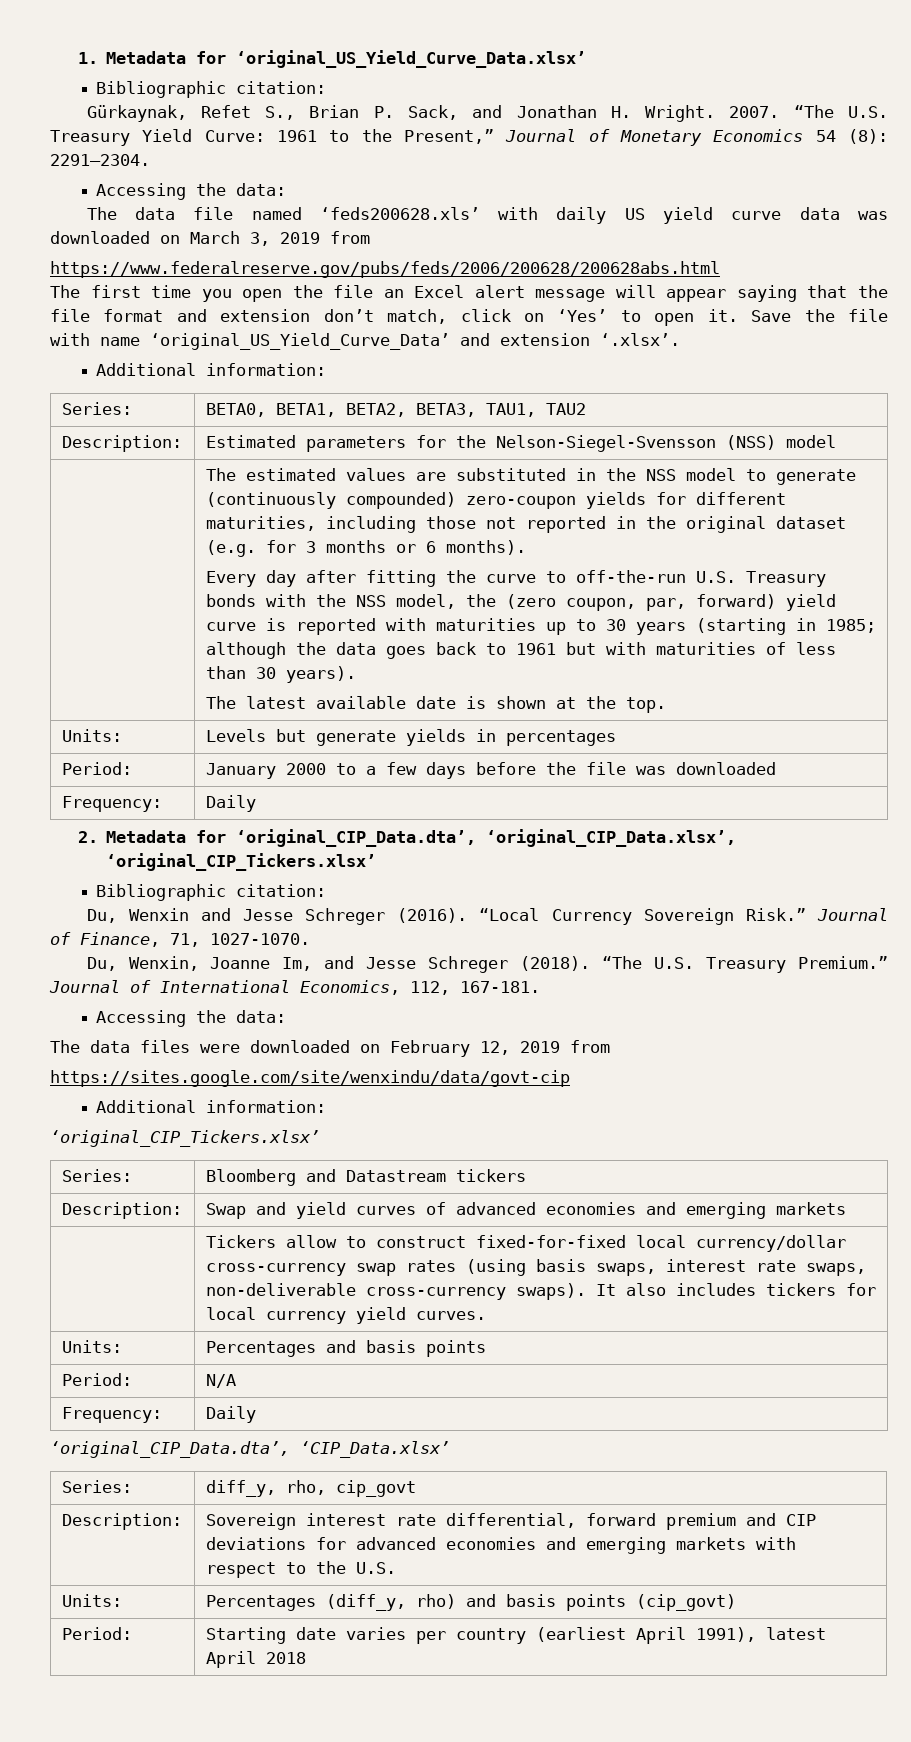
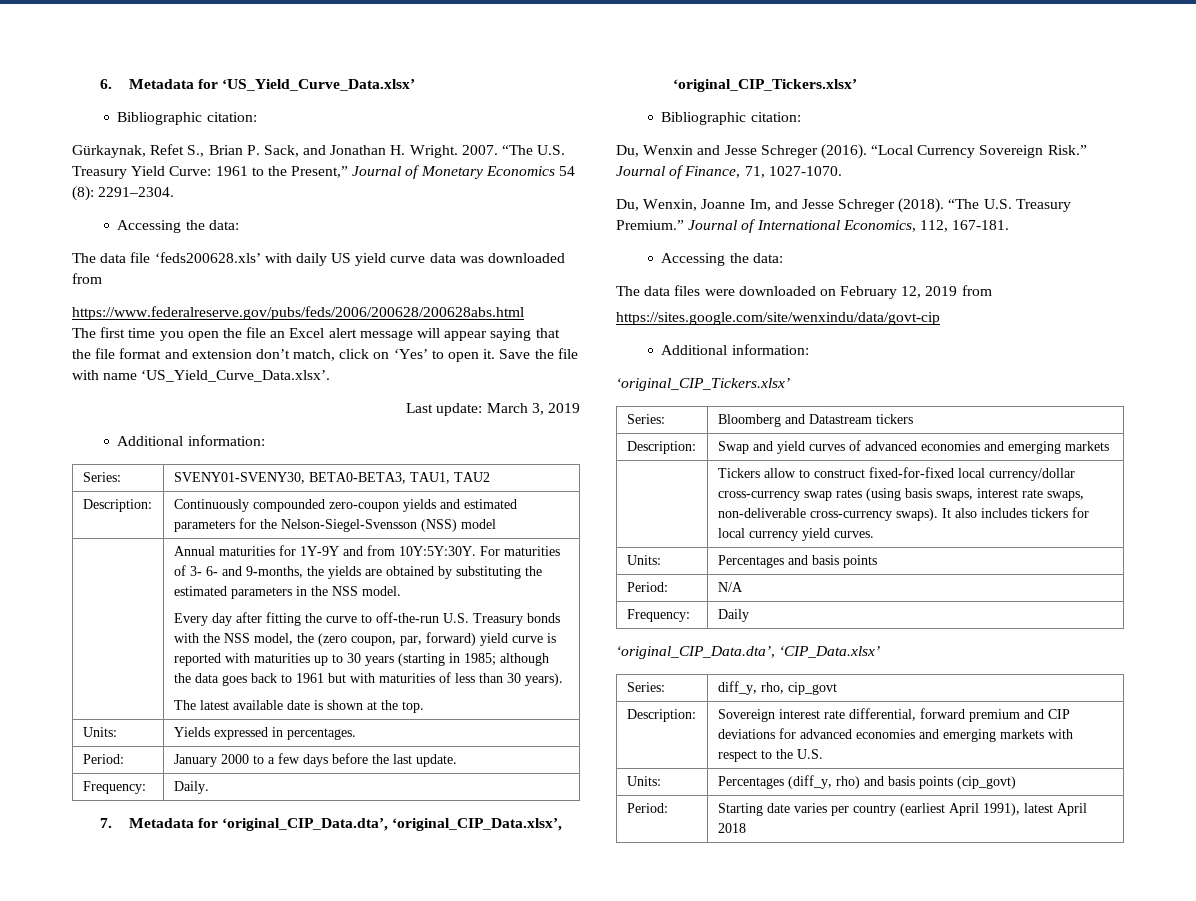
[78,50,587,68] 1. Metadata for ‘original_US_Yield_Curve_Data.xlsx’ -> [100,79,416,91] 6. Metadata for ‘US_Yield_Curve_Data.xlsx’
[251,207,302,220] named -> (151, 257) none
[160,231,320,246] on March 3, 2019 -> (566, 258) none
[150,333,680,350] ‘original_US_Yield_Curve_Data’ and extension ‘.xlsx’. -> [141,370,331,382] [406,403,580,416] ‘US_Yield_Curve_Data.xlsx’. // Last update: March 3, 2019
[205,403,476,417] BETA0, BETA1, BETA2, BETA3, -> [173,472,406,484] SVENY01-SVENY30, BETA0-BETA3,
[205,435,296,448] Estimated -> [173,499,517,512] Continuously compounded zero-coupon yields and estimated
[205,468,856,485] [205,492,786,509] [205,516,846,533] [205,540,526,557] The estimated values are substituted in the NSS model to generate (continuously compounded) zero-coupon yields for different maturities, including those not reported in the original dataset (e.g. for 3 months or 6 months). -> [173,545,560,556] [173,565,542,579] [173,586,401,599] Annual maturities for 1Y-9Y and from 10Y:5Y:30Y. For maturities of 3- 6- and 9-months, the yields are obtained by substituting the estimated parameters in the NSS model.
[205,729,616,746] Levels but generate yields in percentages -> [173,727,356,740] Yields expressed in percentages.
[585,762,776,775] [61,796,162,812] [205,795,256,812] [78,831,99,843] file was downloaded // Frequency: | Daily // 2. -> [392,754,457,767] [82,781,146,794] [173,781,209,794] [100,818,113,828] last update. // Frequency: | Daily. // 7.

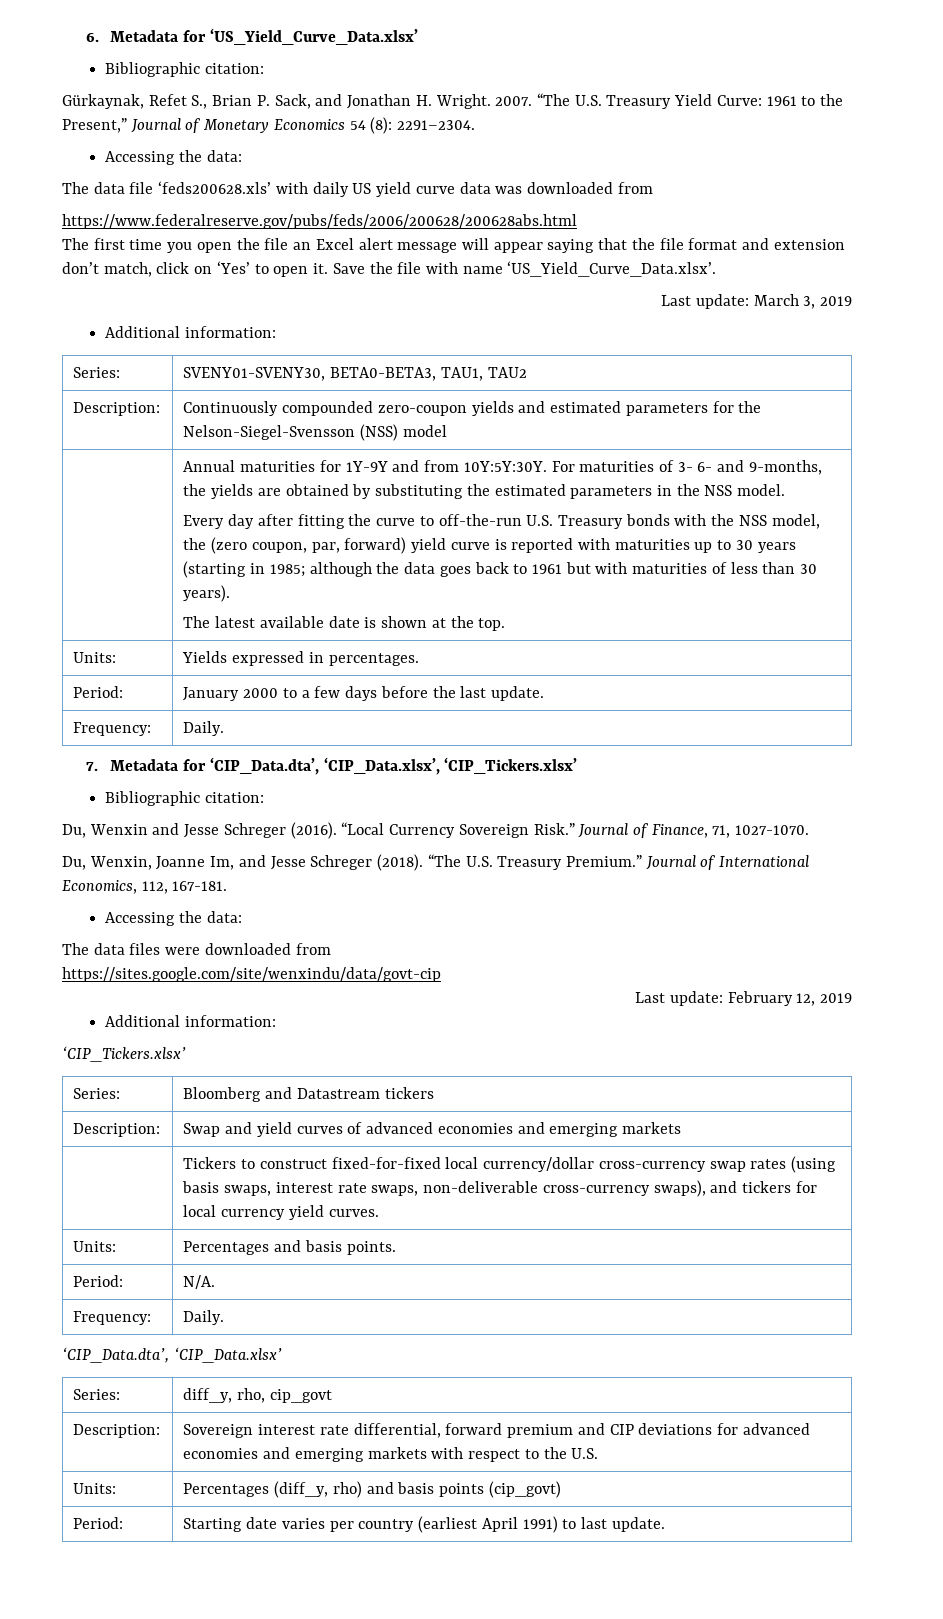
[222,818,563,831] [672,79,857,92] ‘original_CIP_Data.dta’, ‘original_CIP_Data.xlsx’, ‘original_CIP_Tickers.xlsx’ -> [209,757,578,775] ‘CIP_Data.dta’, ‘CIP_Data.xlsx’, ‘CIP_Tickers.xlsx’
[819,285,992,299] [616,312,940,325] [661,344,809,355] [616,378,790,391] on February 12, 2019 from // https://sites.google.com/site/wenxindu/data/govt-cip // Additional information: // ‘original_CIP_Tickers.xlsx’ -> [295,943,331,955] [62,967,441,982] [635,991,853,1006] [105,1015,277,1027] [62,1046,186,1062] from // https://sites.google.com/site/wenxindu/data/govt-cip // Last update: February 12, 2019 // Additional information: // ‘CIP_Tickers.xlsx’
[763,468,796,478] allow -> (237, 1163) none
[895,508,1027,521] swaps). It also includes -> [653,1180,738,1197] swaps), and
[842,555,877,568] [626,582,668,592] [717,582,743,592] [626,609,690,622] [717,609,749,622] [616,646,775,659] points // Period: | N/A // Frequency: | Daily // ‘original_CIP_Data.dta’, -> [346,1241,396,1255] [73,1275,124,1287] [183,1275,216,1289] [73,1311,152,1325] [183,1310,225,1325] [62,1347,169,1363] points. // Period: | N/A. // Frequency: | Daily. // ‘CIP_Data.dta’,
[982,803,1087,816] [717,823,746,833] 1991), latest April 2018 -> [522,1516,665,1533] 1991) to last update.

